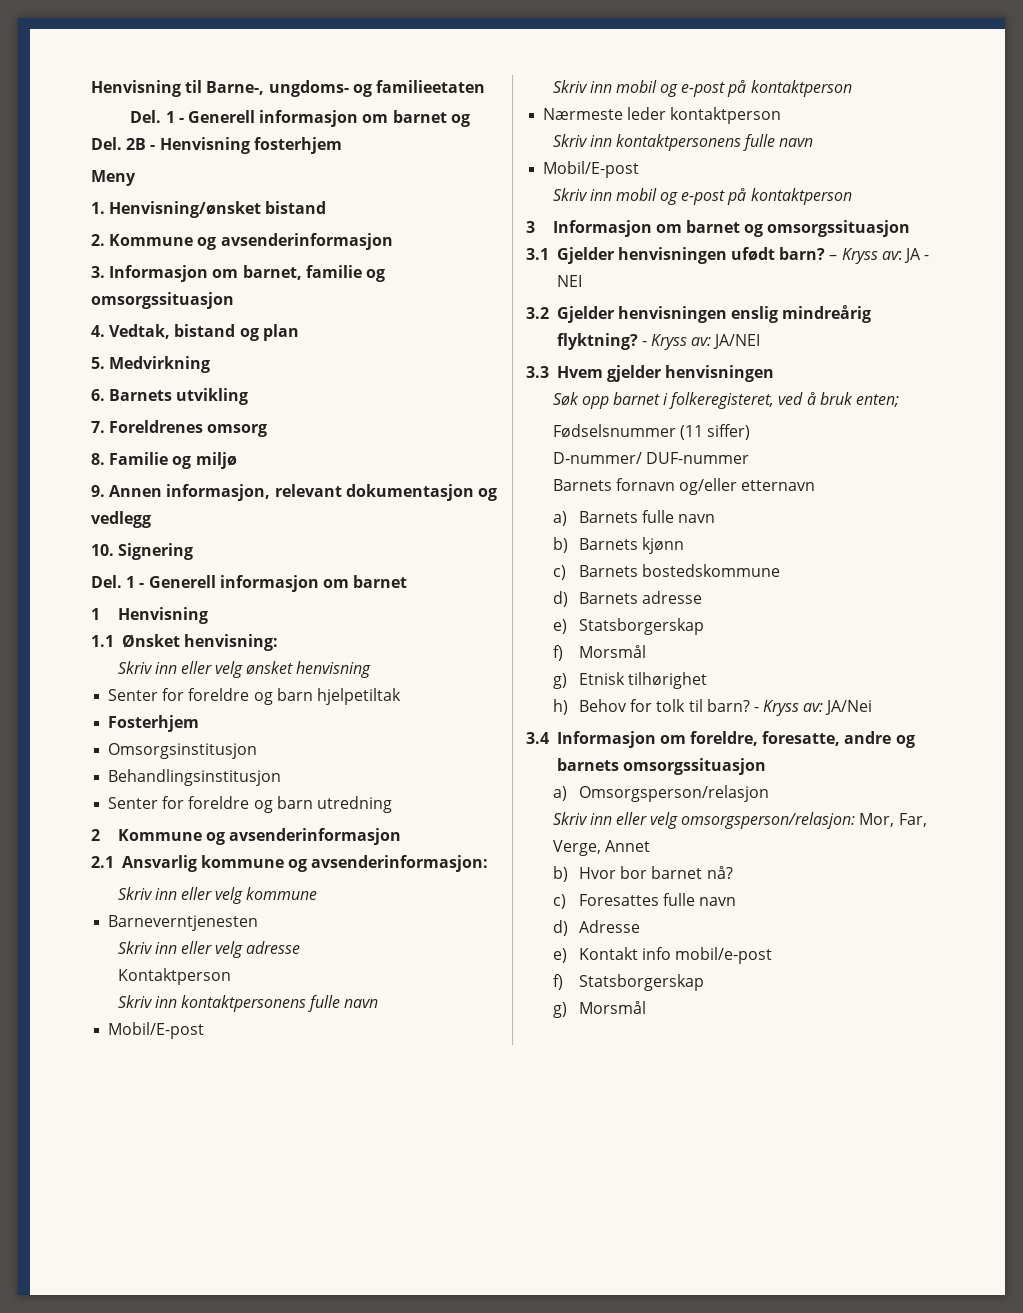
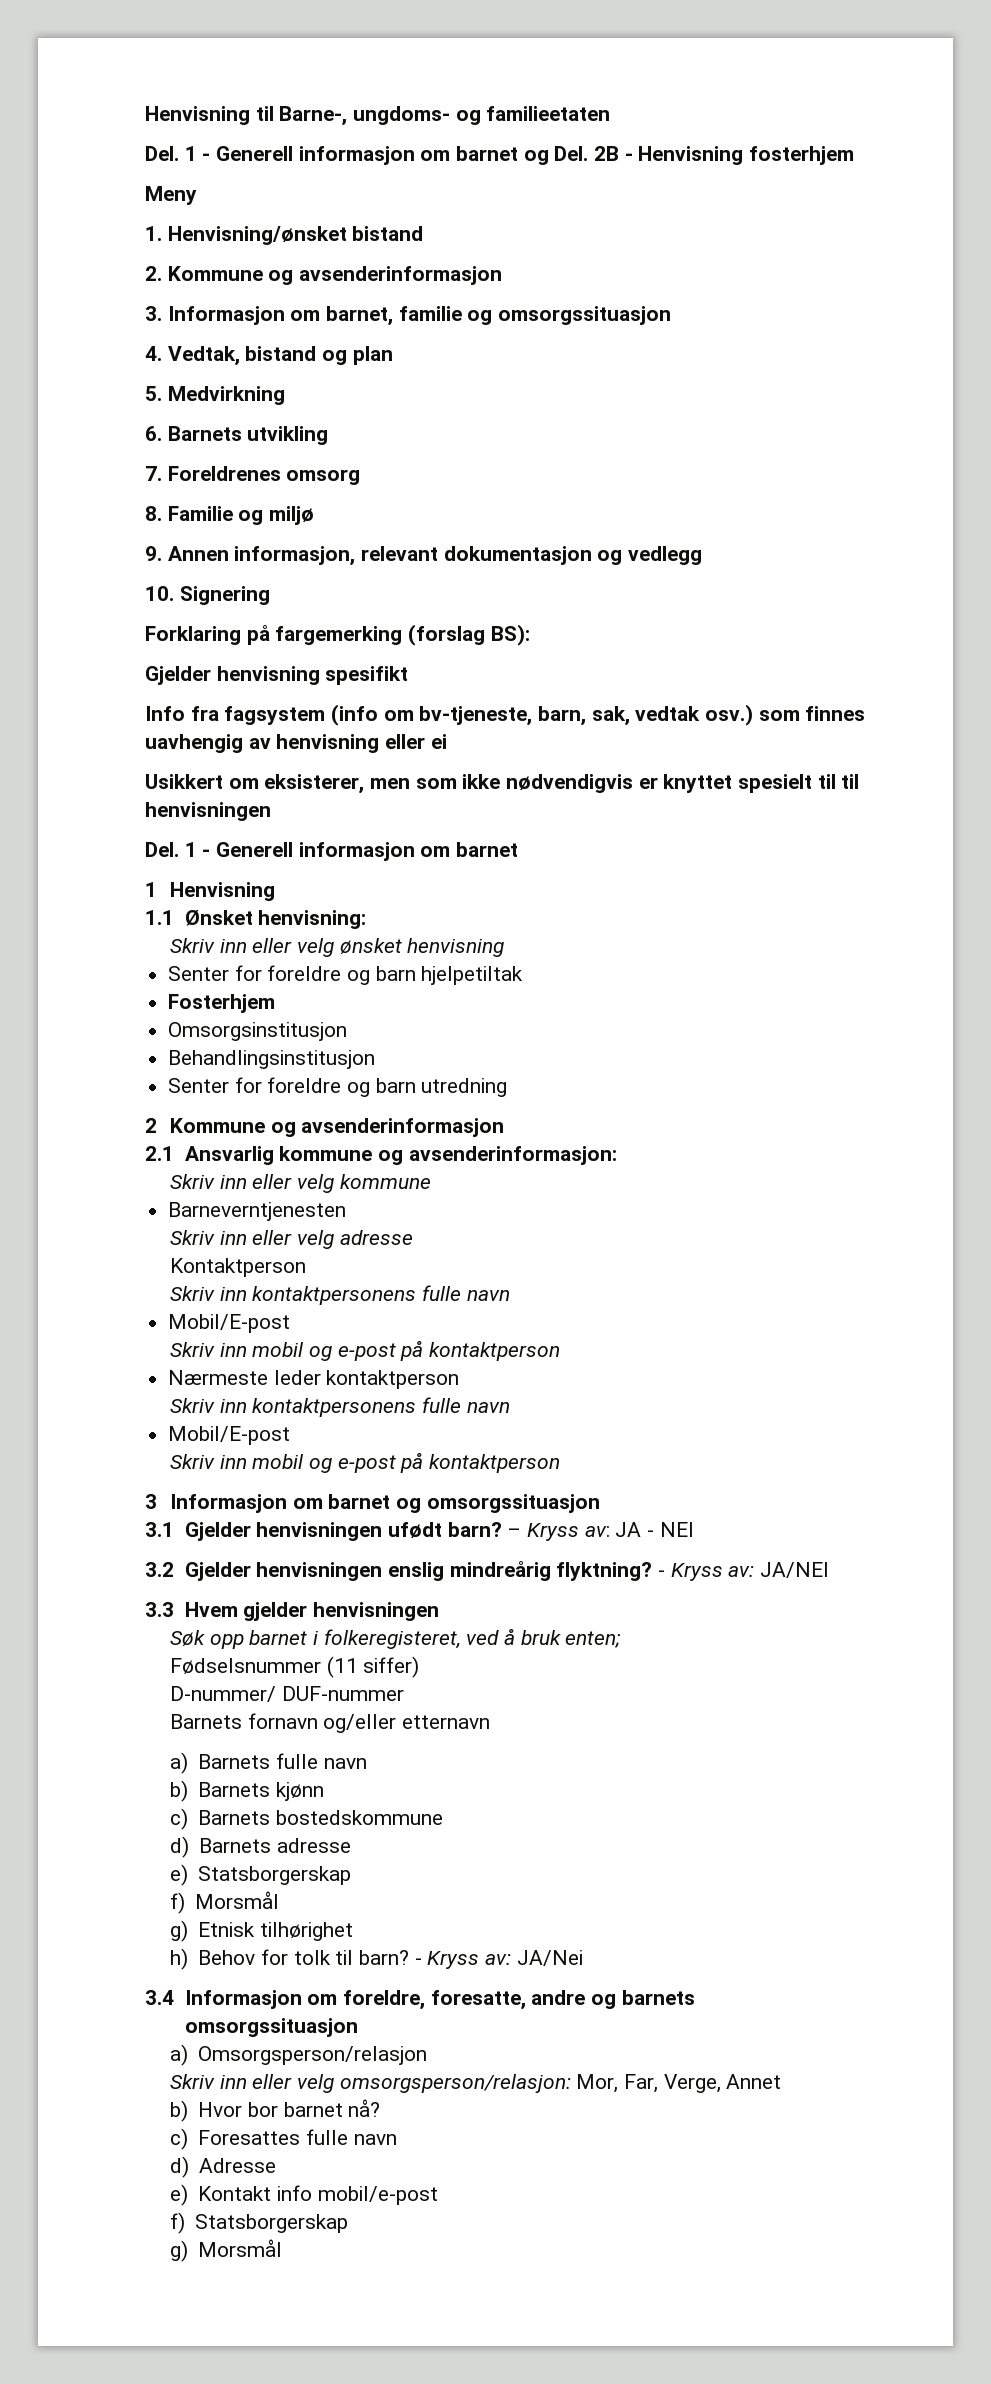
(194, 551) none -> [145,624,530,646] [145,666,409,685] [145,704,866,726] [145,734,447,753] [145,774,860,794] [145,802,271,821] // Forklaring på fargemerking (forslag BS): // Gjelder henvisning spesifikt // Info fra fagsystem (info om bv-tjeneste, barn, sak, vedtak osv.) som finnes uavhengig av henvisning eller ei // Usikkert om eksisterer, men som ikke nødvendigvis er knyttet spesielt til til henvisningen

